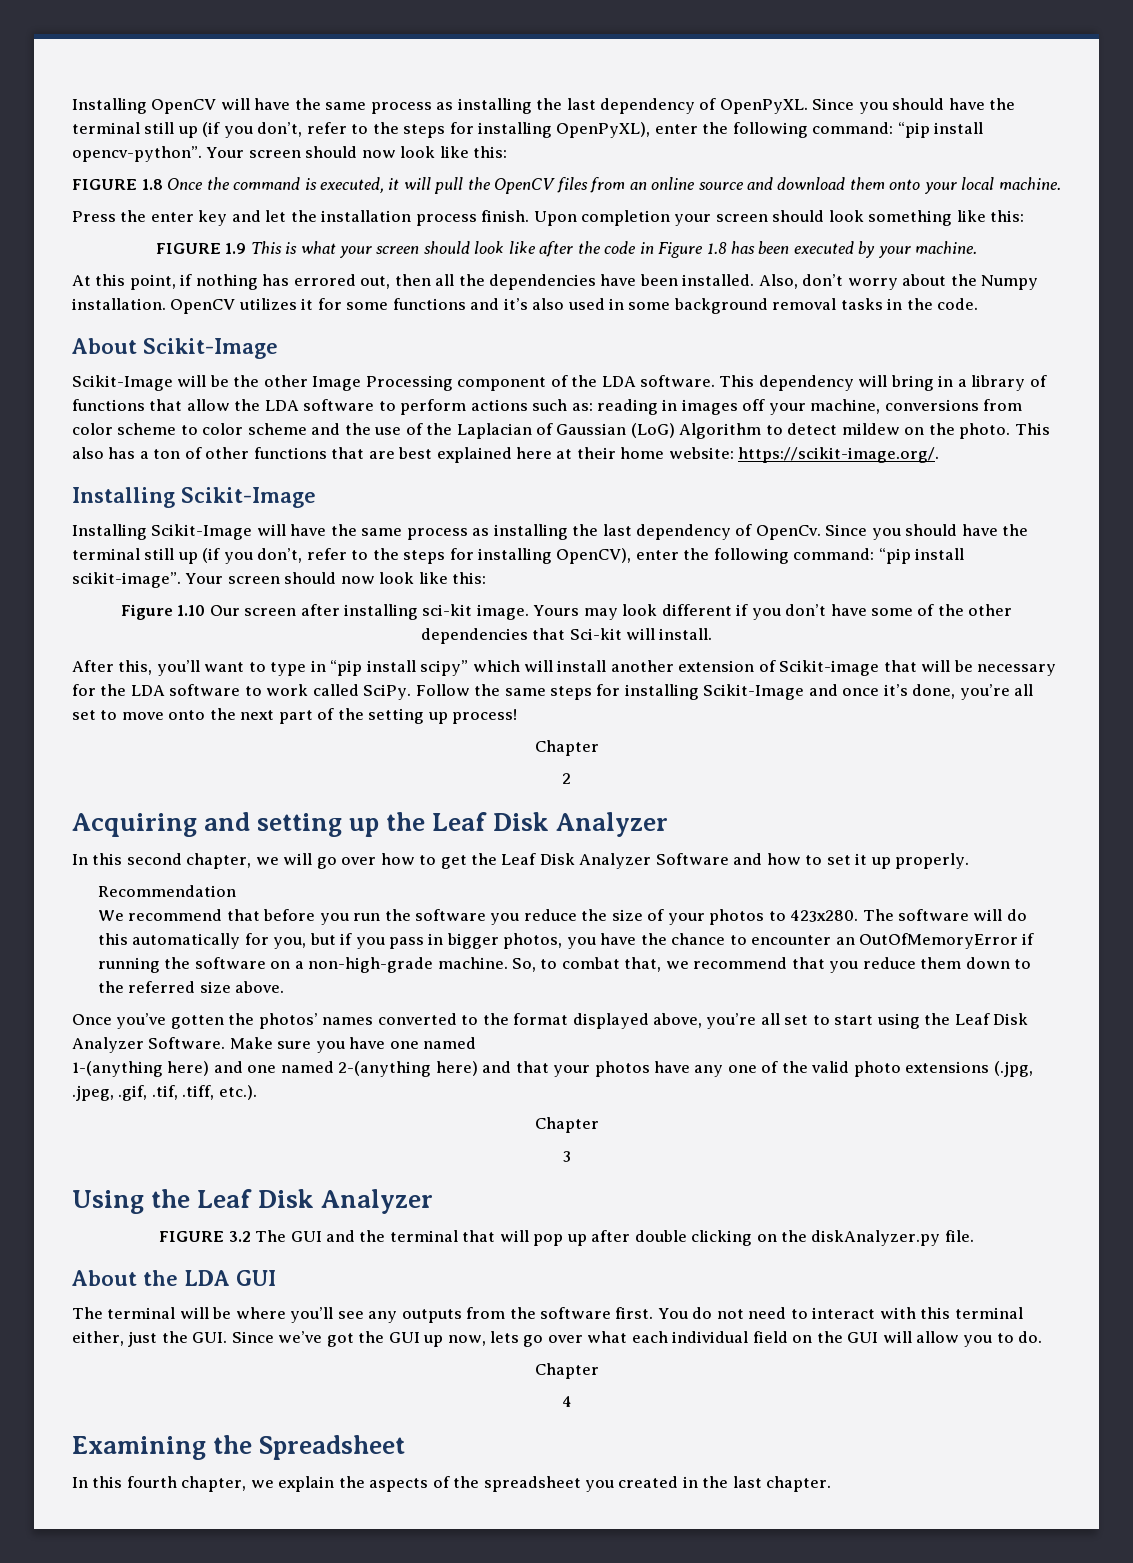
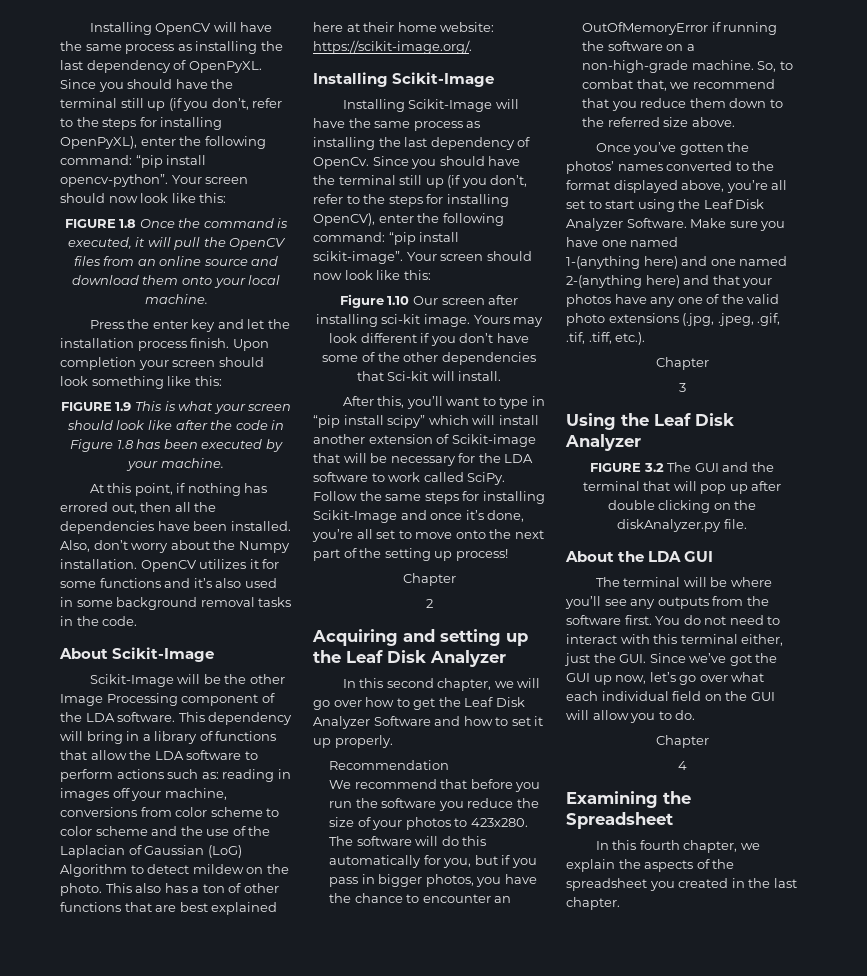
[490,1331,520,1343] lets -> [649,672,676,682] let’s

